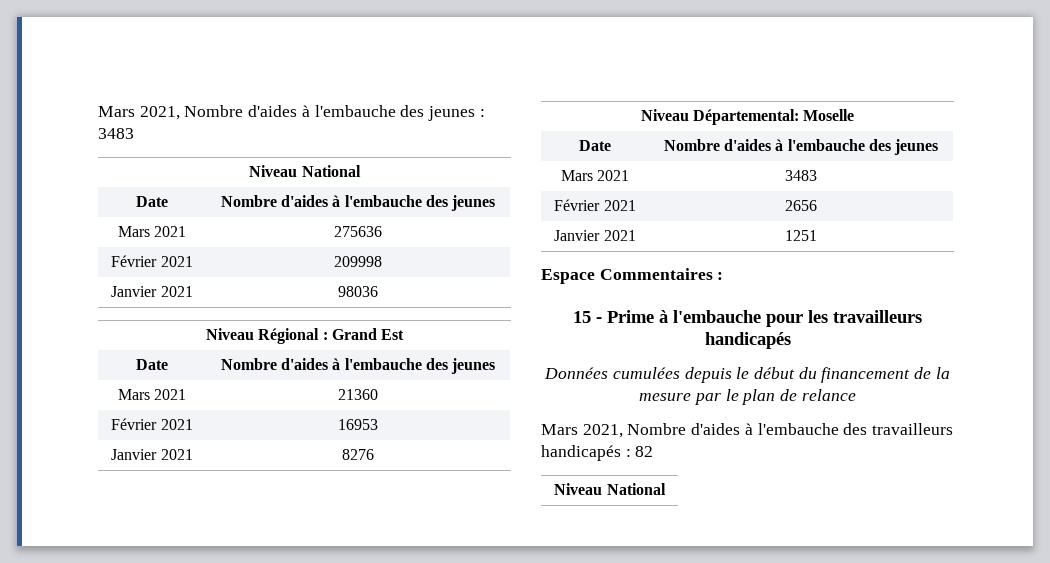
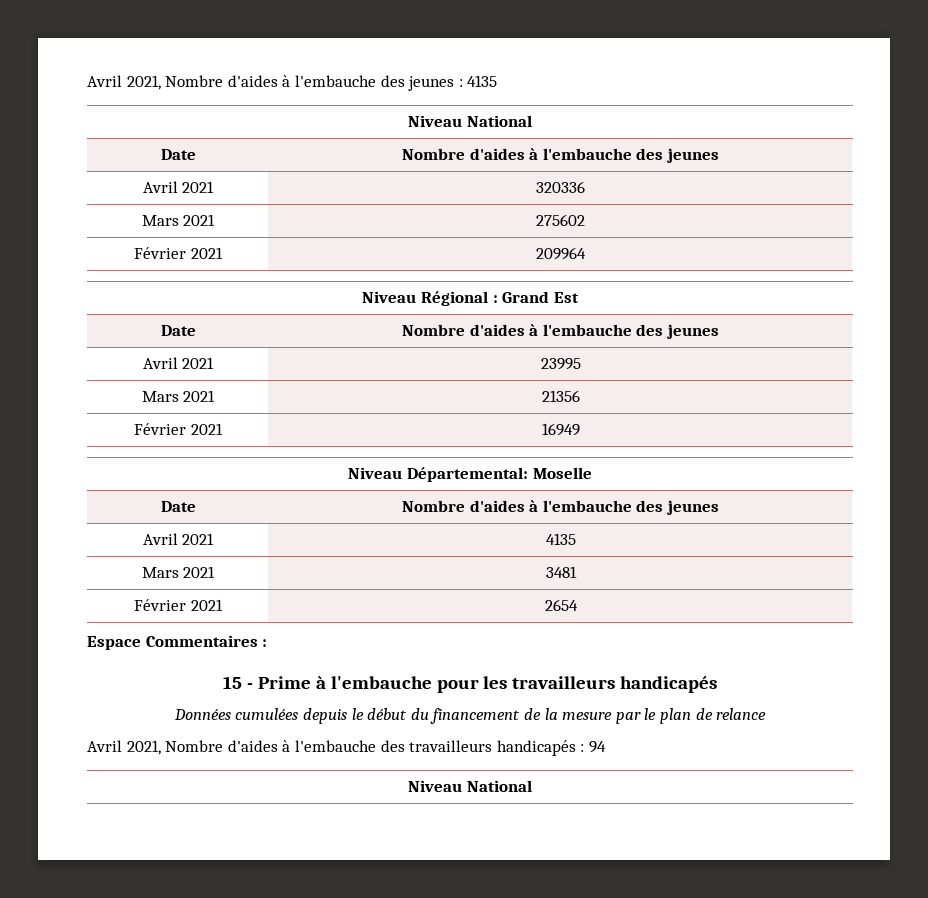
[98,106,135,117] Mars -> [87,75,122,87] Avril
[98,128,134,139] 3483 -> [467,75,498,87] 4135
[117,226,187,237] [334,226,382,237] [111,255,193,267] [334,256,382,267] [111,286,193,297] [338,286,378,297] // Mars 2021 | 275636 // Février 2021 | 209998 // Janvier 2021 | 98036 -> [142,181,215,193] [536,181,585,193] [141,214,216,226] [536,214,585,226] [134,247,223,259] [536,247,586,260] // Avril 2021 | 320336 // Mars 2021 | 275602 // Février 2021 | 209964
[117,389,187,400] [338,389,378,400] [111,418,193,430] [338,419,378,430] [111,449,193,460] [342,449,374,460] // Mars 2021 | 21360 // Février 2021 | 16953 // Janvier 2021 | 8276 -> [142,357,215,369] [540,358,581,370] [141,390,216,402] [541,390,580,402] [134,423,223,435] [541,423,580,436] // Avril 2021 | 23995 // Mars 2021 | 21356 // Février 2021 | 16949
[560,170,630,181] [785,170,817,181] [554,199,636,211] [785,200,817,211] [554,230,636,241] [785,230,817,241] // Mars 2021 | 3483 // Février 2021 | 2656 // Janvier 2021 | 1251 -> [142,533,215,545] [545,533,576,545] [141,566,216,578] [545,566,577,578] [134,599,223,611] [544,599,578,611] // Avril 2021 | 4135 // Mars 2021 | 3481 // Février 2021 | 2654
[541,424,578,435] Mars -> [87,740,122,752] Avril
[635,446,654,457] 82 -> [588,741,606,753] 94

